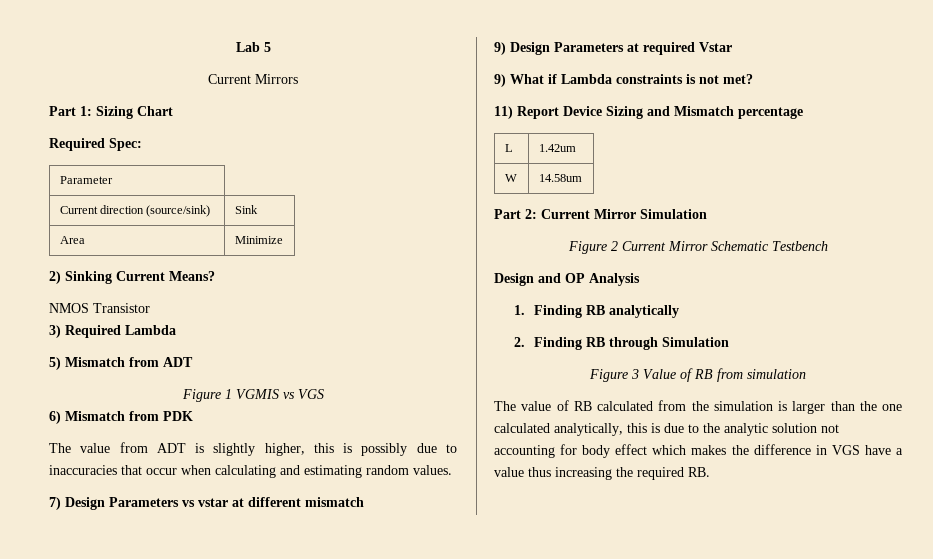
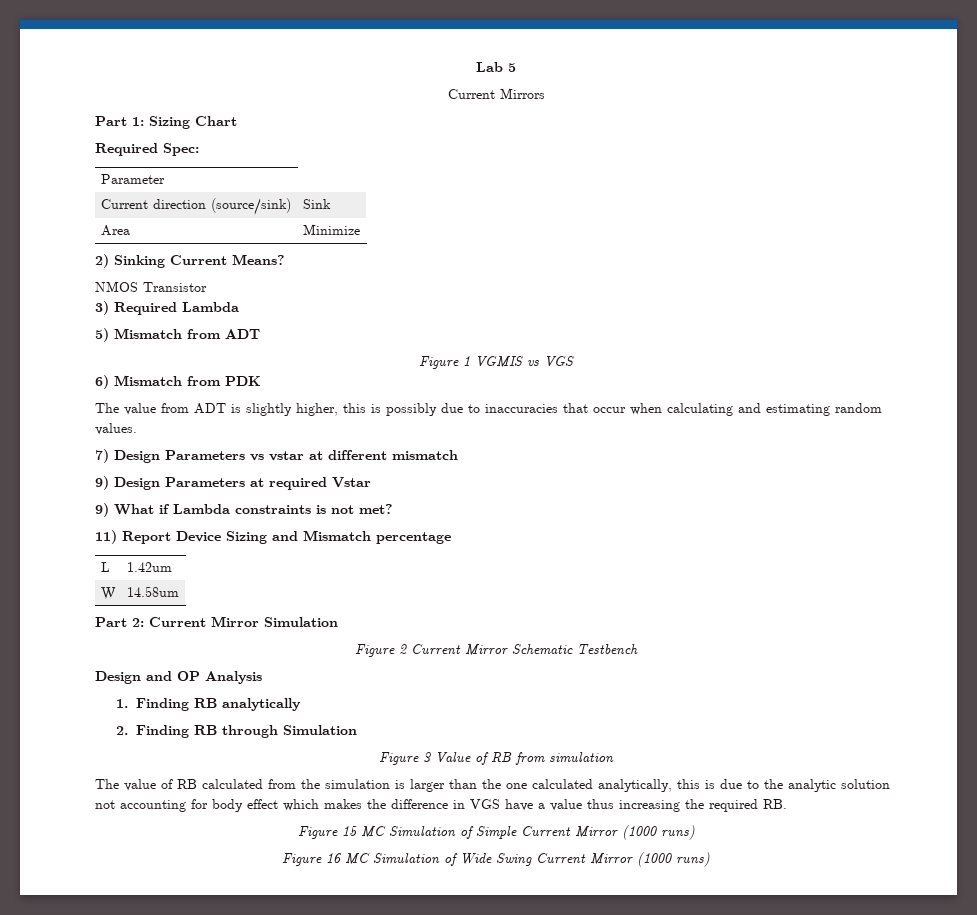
(710, 472) none -> [297,825,695,840] [282,852,710,867] // Figure 15 MC Simulation of Simple Current Mirror (1000 runs) // Figure 16 MC Simulation of Wide Swing Current Mirror (1000 runs)

